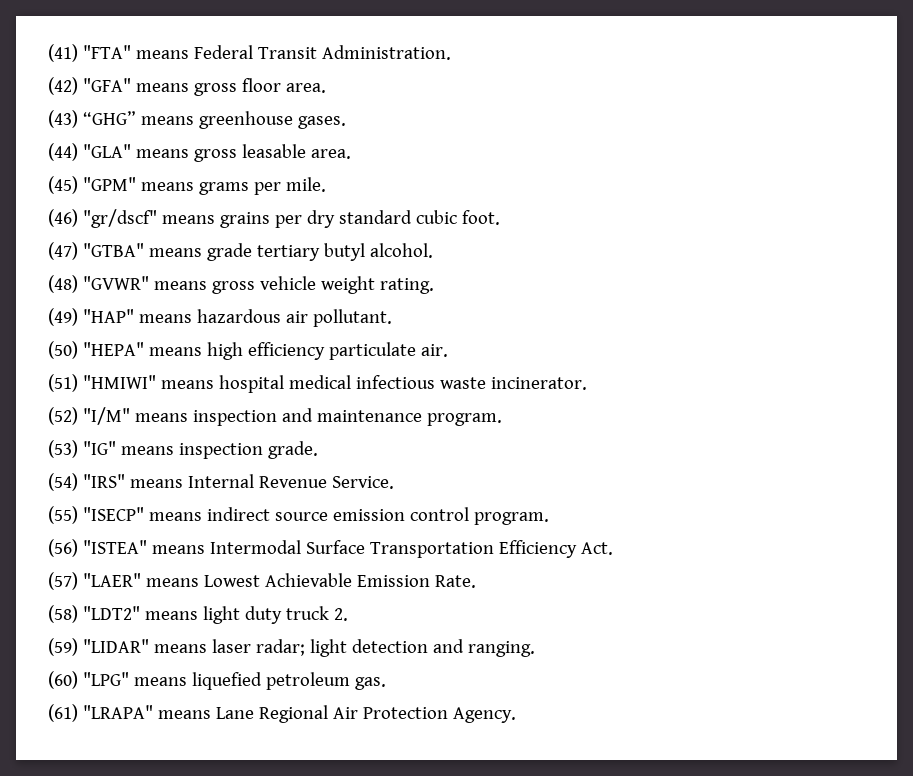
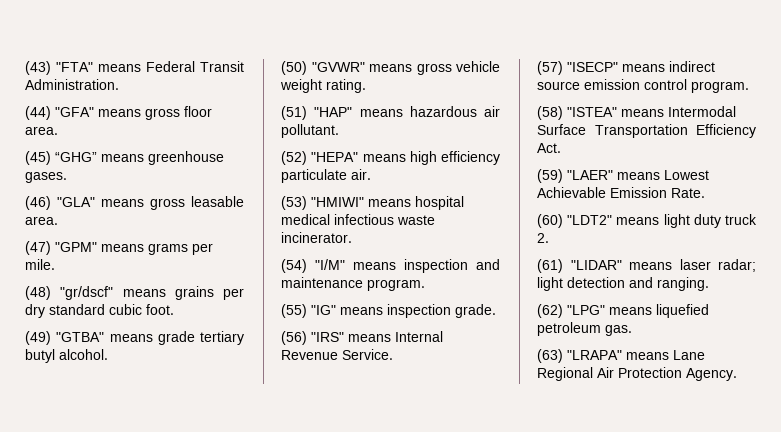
[48,44,78,62] (41) -> [25,61,51,75] (43)
[48,77,78,95] (42) -> [25,106,51,120] (44)
[48,110,78,128] (43) -> [25,151,51,165] (45)
[48,143,78,161] (44) -> [25,196,51,210] (46)
[48,176,78,194] (45) -> [25,241,51,255] (47)
[48,209,78,227] (46) -> [25,286,51,300] (48)
[48,242,78,260] (47) -> [25,331,51,345] (49)
[48,275,78,293] (48) -> [281,61,307,75] (50)
[48,308,78,326] (49) -> [281,106,307,120] (51)
[48,341,78,359] (50) -> [281,151,307,165] (52)
[48,374,78,392] (51) -> [281,196,307,210] (53)
[48,407,78,425] (52) -> [281,259,307,273] (54)
[48,440,78,458] (53) -> [281,304,307,318] (55)
[48,473,78,491] (54) -> [281,331,307,345] (56)
[48,506,78,524] (55) -> [537,61,563,75] (57)
[48,539,78,557] (56) -> [537,106,563,120] (58)
[48,572,78,590] (57) -> [537,169,563,183] (59)
[48,605,78,623] (58) -> [537,214,563,228] (60)
[48,638,78,656] (59) -> [537,259,563,273] (61)
[48,671,78,689] (60) -> [537,304,563,318] (62)
[48,704,78,722] (61) -> [537,349,563,363] (63)

